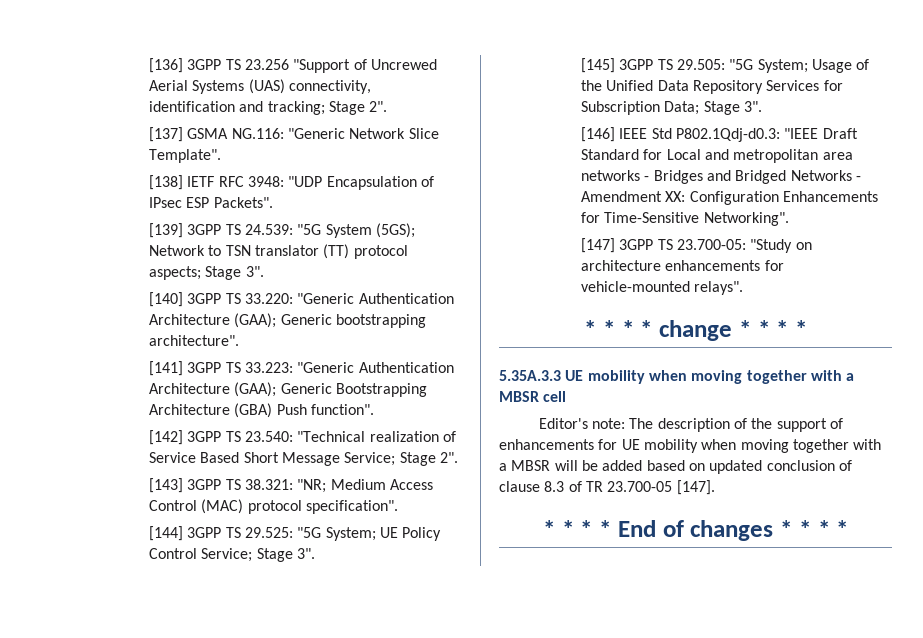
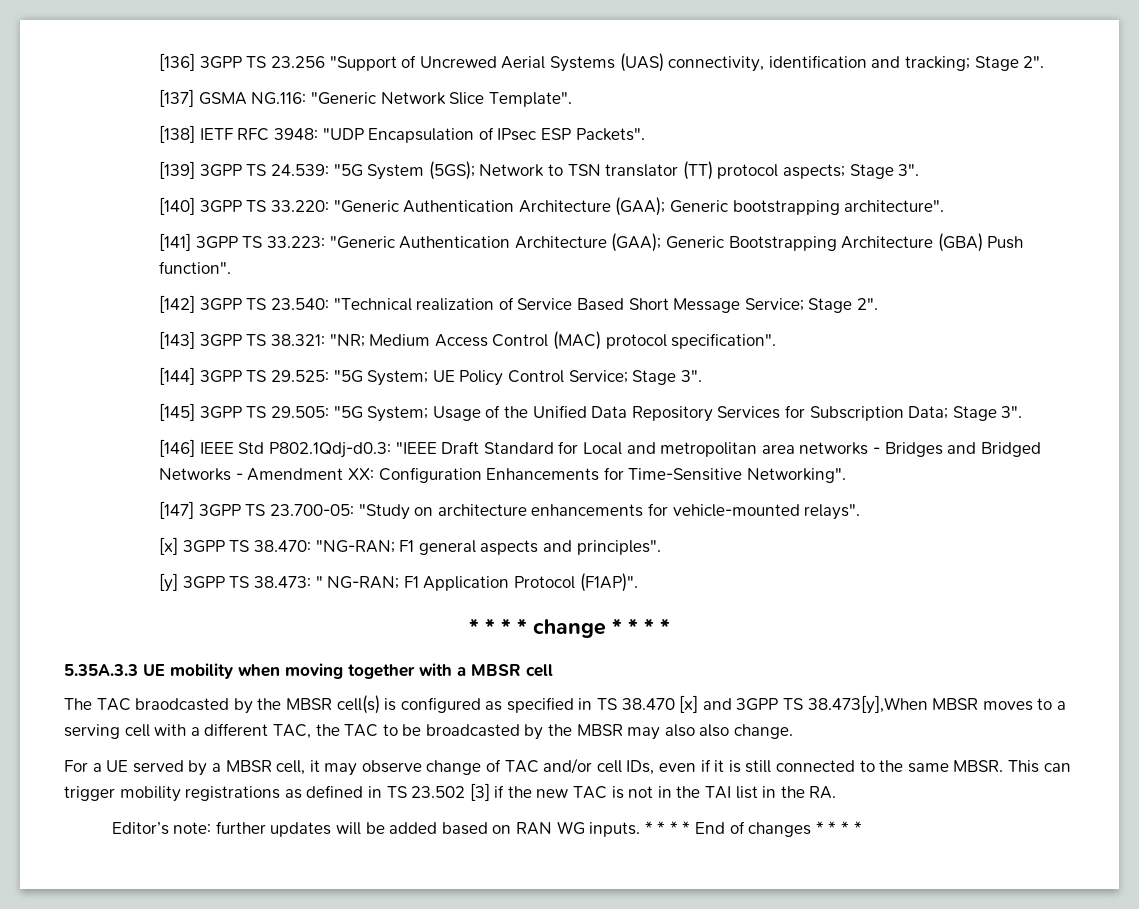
(744, 288) none -> [159,537,661,555] [159,573,638,592] // [x] 3GPP TS 38.470: "NG-RAN; F1 general aspects and principles". // [y] 3GPP TS 38.473: " NG-RAN; F1 Application Protocol (F1AP)".
[538,418,843,432] [499,439,882,453] [499,460,551,471] Editor's note: The description of the support of enhancements for UE mobility when moving together with a MBSR -> [64,695,1066,714] [64,723,794,740] [64,758,1071,776] [64,783,837,802] [111,821,332,837] The TAC braodcasted by the MBSR cell(s) is configured as specified in TS 38.470 [x] and 3GPP TS 38.473[y],When MBSR moves to a serving cell with a different TAC, the TAC to be broadcasted by the MBSR may also also change. // For a UE served by a MBSR cell, it may observe change of TAC and/or cell IDs, even if it is still connected to the same MBSR. This can trigger mobility registrations as defined in TS 23.502 [3] if the new TAC is not in the TAI list in the RA. // Editor’s note: further updates
[709,460,852,474] [499,480,715,495] updated conclusion of clause 8.3 of TR 23.700-05 [147]. // -> [515,821,641,837] RAN WG inputs.

